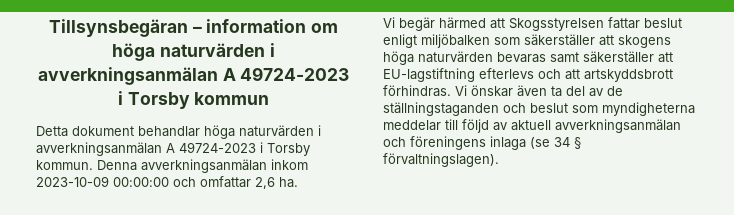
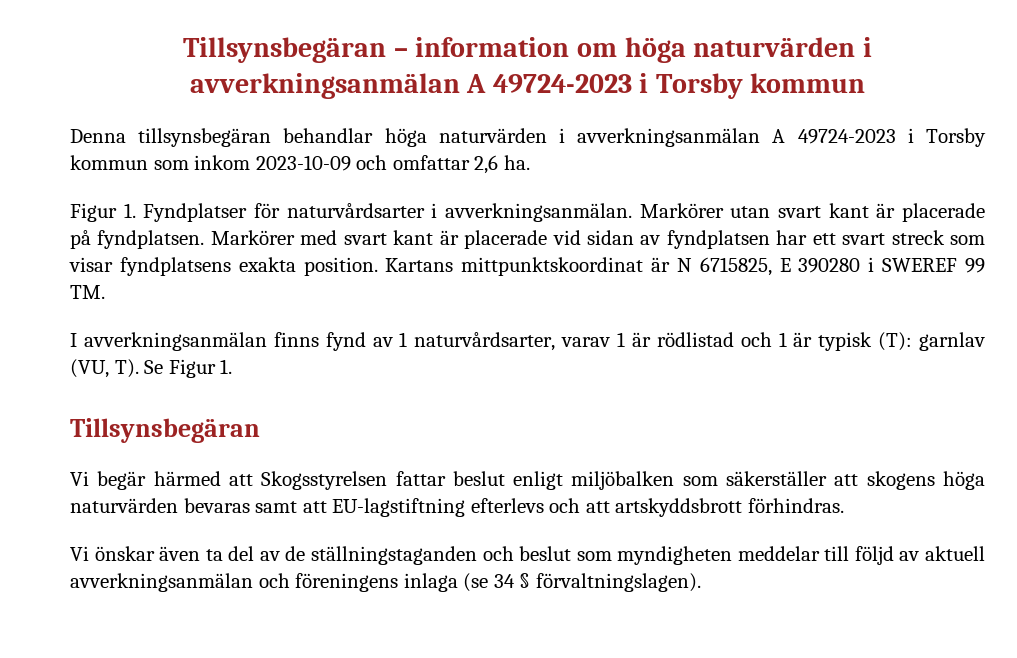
[36,126,134,137] Detta dokument -> [70,128,272,147] Denna tillsynsbegäran
[36,159,267,173] kommun. Denna avverkningsanmälan -> [70,155,189,170] kommun som
[113,177,169,187] 00:00:00 -> (351, 163) none
(298, 182) none -> [70,203,985,222] [70,230,985,249] [69,257,985,276] [70,285,105,299] [70,332,985,351] [70,359,233,378] [70,418,260,443] // Figur 1. Fyndplatser för naturvårdsarter i avverkningsanmälan. Markörer utan svart kant är placerade på fyndplatsen. Markörer med svart kant är placerade vid sidan av fyndplatsen har ett svart streck som visar fyndplatsens exakta position. Kartans mittpunktskoordinat är N 6715825, E 390280 i SWEREF 99 TM. // I avverkningsanmälan finns fynd av 1 naturvårdsarter, varav 1 är rödlistad och 1 är typisk (T): garnlav (VU, T). Se Figur 1. // Tillsynsbegäran
[583,51,654,63] säkerställer -> (298, 507) none
(451, 91) none -> (844, 505) //
[602,102,695,116] myndigheterna -> [617,546,733,565] myndigheten

